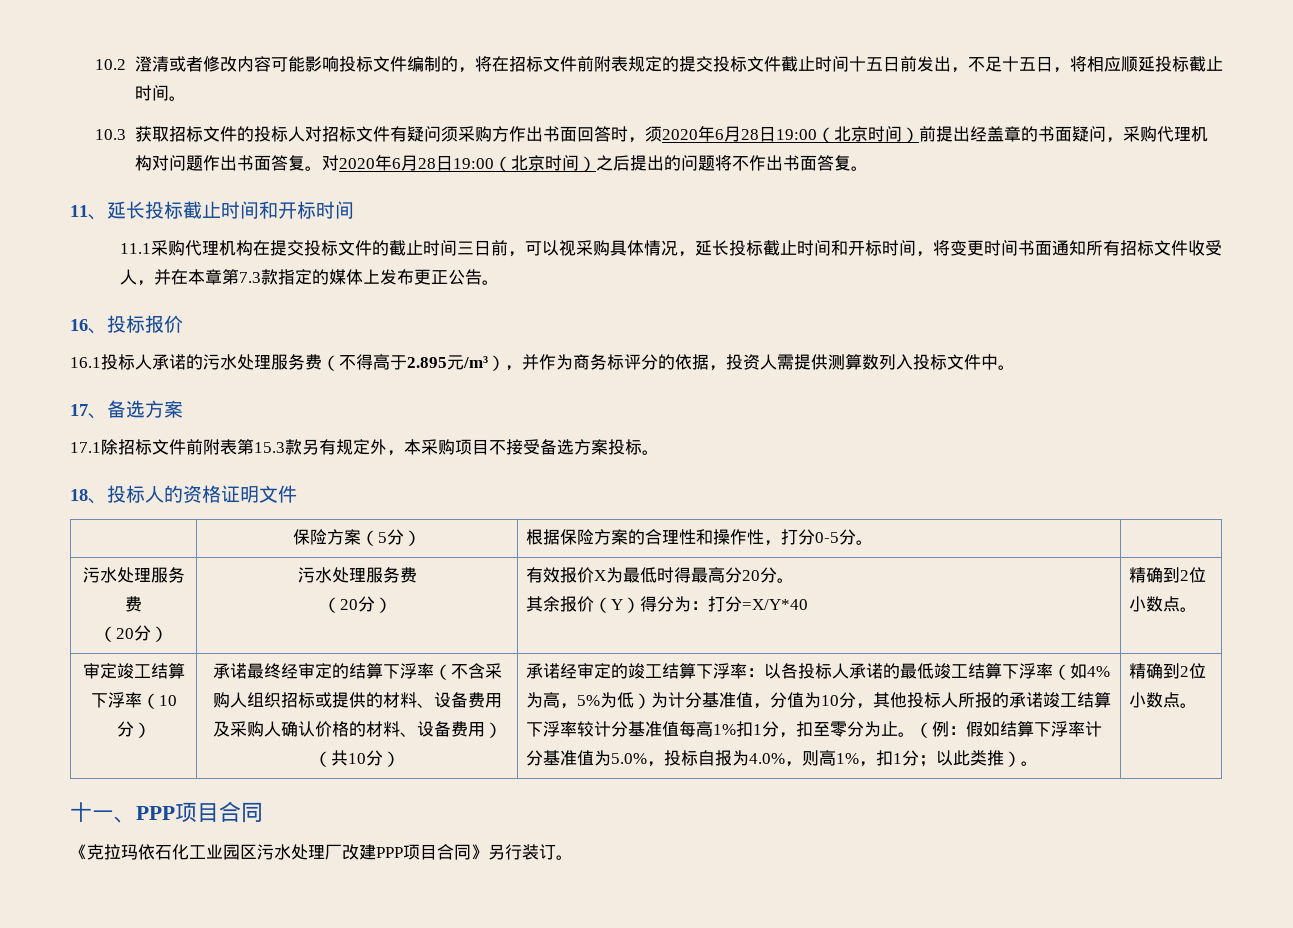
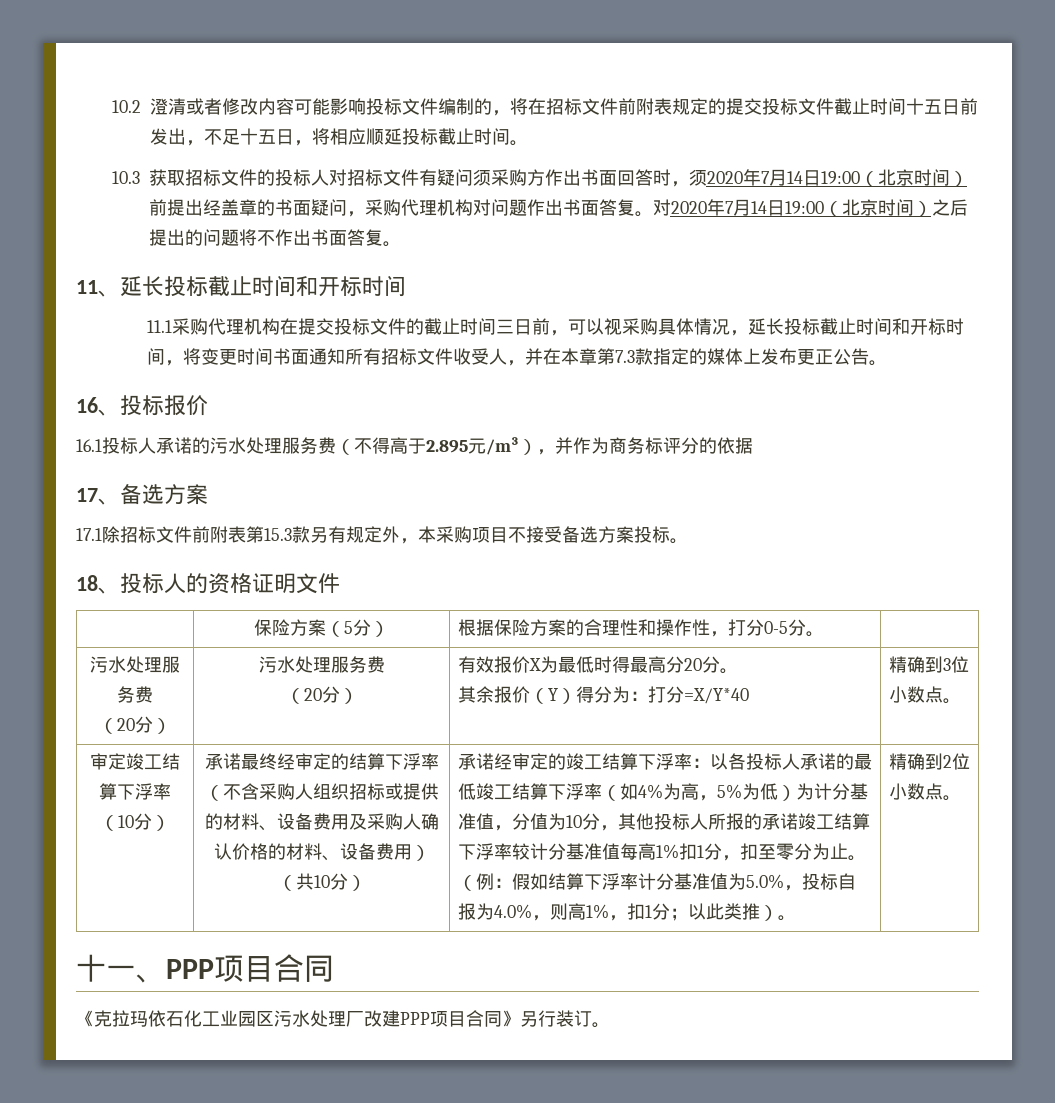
[714,126,759,142] 6月28 -> [760,169,803,186] 7月14
[391,155,436,171] 6月28 -> [724,199,767,216] 7月14
[709,354,1015,371] ，投资人需提供测算数列入投标文件中。 -> (753, 445) none
[1179,570,1189,581] 2 -> [942,658,951,671] 3

